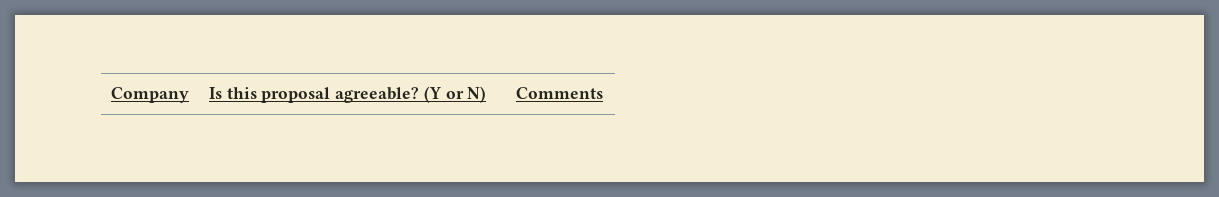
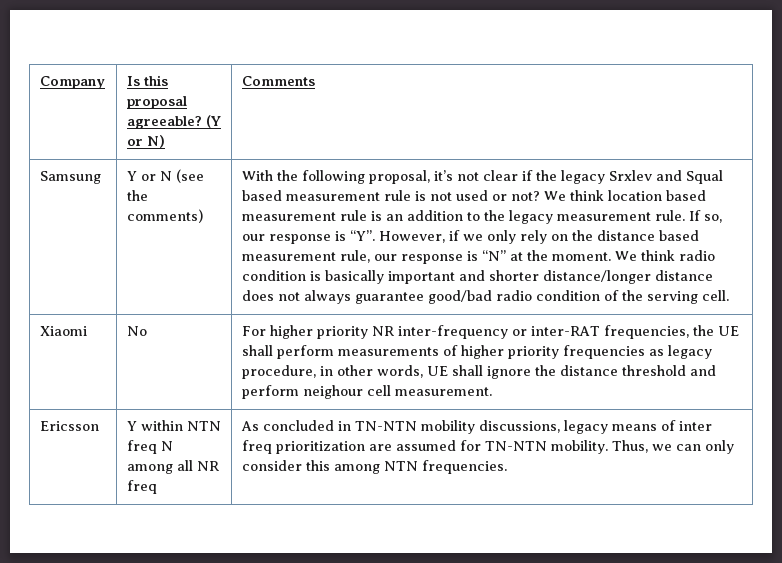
(603, 93) none -> [39,171,101,184] [126,169,204,183] [126,190,148,201] [126,209,203,223] [241,170,723,184] [241,190,706,201] [241,210,722,224] [241,230,699,244] [241,250,715,264] [241,270,713,284] [241,290,729,304] [39,326,87,336] [126,326,147,336] [241,325,739,339] [241,345,712,359] [241,365,716,379] [241,385,492,399] [39,421,99,431] [126,420,221,431] [126,440,173,454] [126,460,219,474] [126,480,157,494] [240,420,712,434] [241,440,734,454] [241,460,507,474] // Samsung | Y or N (see the comments) | With the following proposal, it’s not clear if the legacy Srxlev and Squal based measurement rule is not used or not? We think location based measurement rule is an addition to the legacy measurement rule. If so, our response is “Y”. However, if we only rely on the distance based measurement rule, our response is “N” at the moment. We think radio condition is basically important and shorter distance/longer distance does not always guarantee good/bad radio condition of the serving cell. // Xiaomi | No | For higher priority NR inter-frequency or inter-RAT frequencies, the UE shall perform measurements of higher priority frequencies as legacy procedure, in other words, UE shall ignore the distance threshold and perform neighour cell measurement. // Ericsson | Y within NTN freq N among all NR freq | As concluded in TN-NTN mobility discussions, legacy means of inter freq prioritization are assumed for TN-NTN mobility. Thus, we can only consider this among NTN frequencies.

